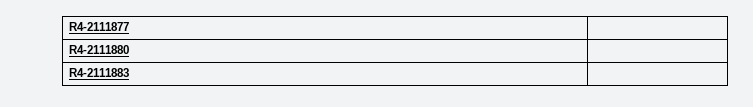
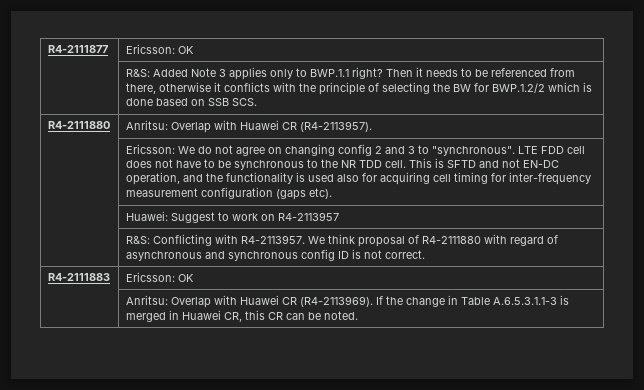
[69,45,130,54] [69,68,130,77] // R4-2111880 | // R4-2111883 | -> [125,44,194,54] [125,67,575,80] [125,82,592,95] [125,98,257,106] [47,121,110,129] [125,120,372,133] [125,144,585,156] [125,158,559,170] [125,172,591,185] [125,187,332,200] [125,211,339,223] [125,234,558,247] [125,249,425,261] [47,273,110,281] [125,272,194,282] [125,295,569,308] [125,310,358,322] Ericsson: OK // | R&S: Added Note 3 applies only to BWP.1.1 right? Then it needs to be referenced from there, otherwise it conflicts with the principle of selecting the BW for BWP.1.2/2 which is done based on SSB SCS. // R4-2111880 | Anritsu: Overlap with Huawei CR (R4-2113957). // | Ericsson: We do not agree on changing config 2 and 3 to "synchronous". LTE FDD cell does not have to be synchronous to the NR TDD cell. This is SFTD and not EN-DC operation, and the functionality is used also for acquiring cell timing for inter-frequency measurement configuration (gaps etc). // | Huawei: Suggest to work on R4-2113957 // | R&S: Conflicting with R4-2113957. We think proposal of R4-2111880 with regard of asynchronous and synchronous config ID is not correct. // R4-2111883 | Ericsson: OK // | Anritsu: Overlap with Huawei CR (R4-2113969). If the change in Table A.6.5.3.1.1-3 is merged in Huawei CR, this CR can be noted.

